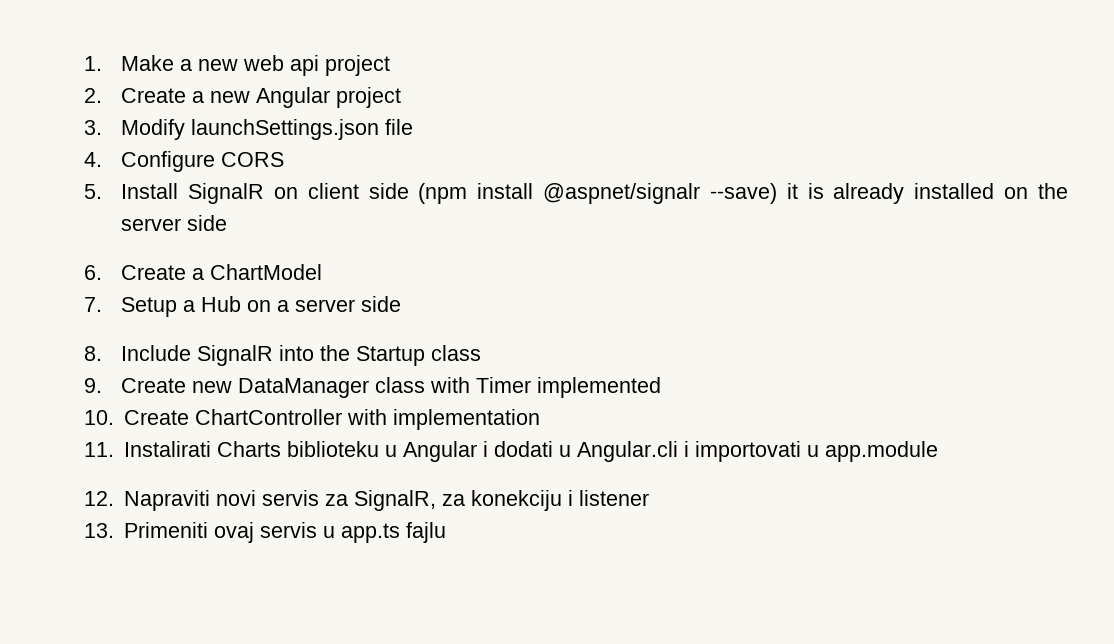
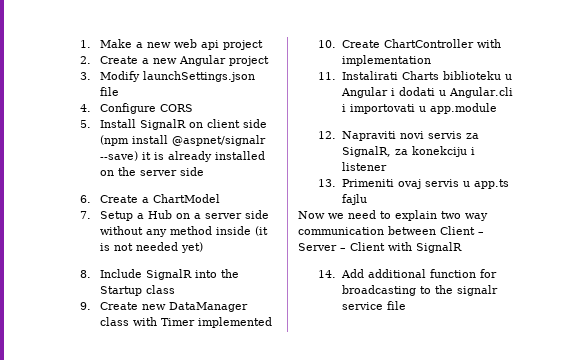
(402, 304) none -> [100,226,269,237] [100,242,204,253] without any method inside (it is not needed yet)
(447, 532) none -> [298,210,488,221] [298,226,484,235] [298,242,462,253] [318,269,497,278] [341,285,498,296] [341,301,406,310] // Now we need to explain two way communication between Client – Server – Client with SignalR // 14. Add additional function for broadcasting to the signalr service file

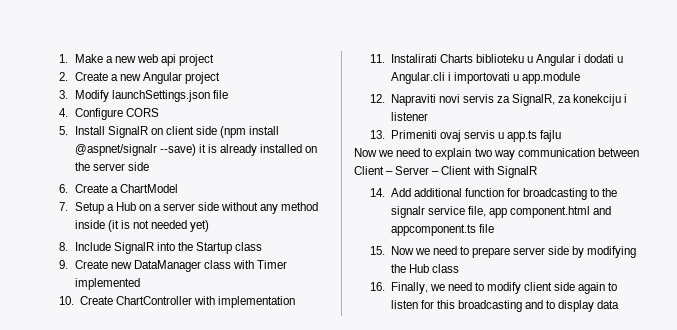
[386,301,406,310] file -> [467,206,612,218] [390,224,494,236] [369,246,637,258] [390,264,459,273] [369,282,618,294] [390,300,620,312] file, app component.html and appcomponent.ts file // 15. Now we need to prepare server side by modifying the Hub class // 16. Finally, we need to modify client side again to listen for this broadcasting and to display data

